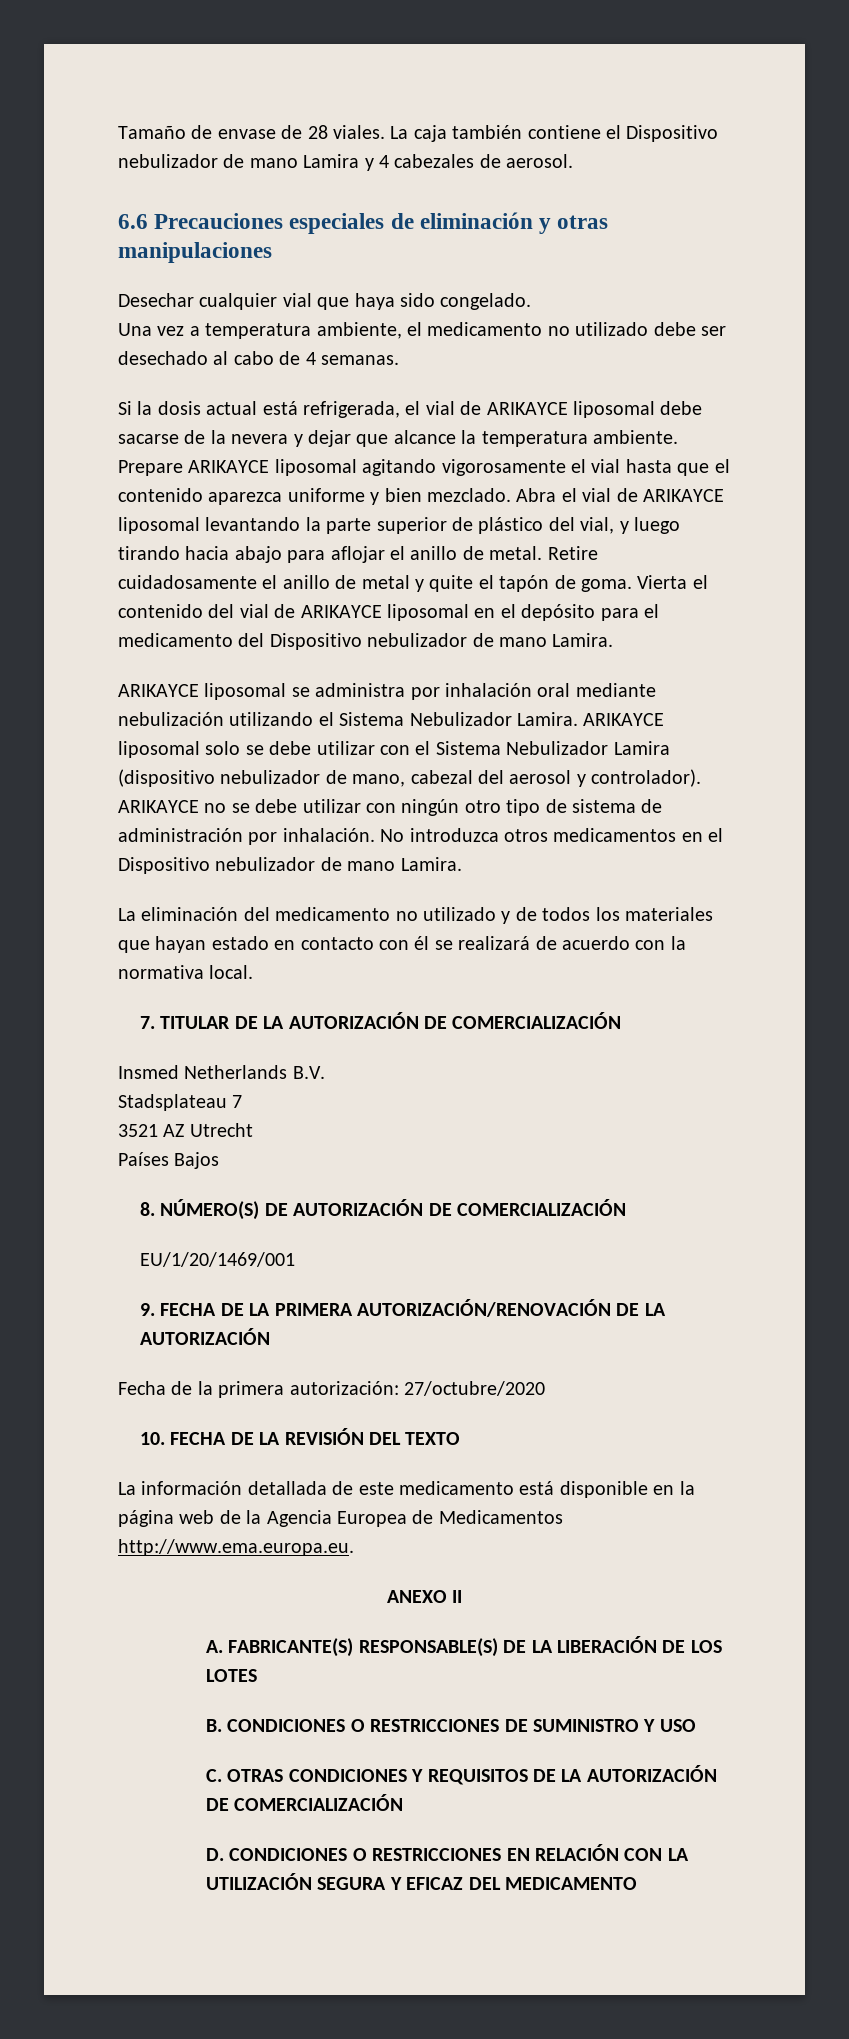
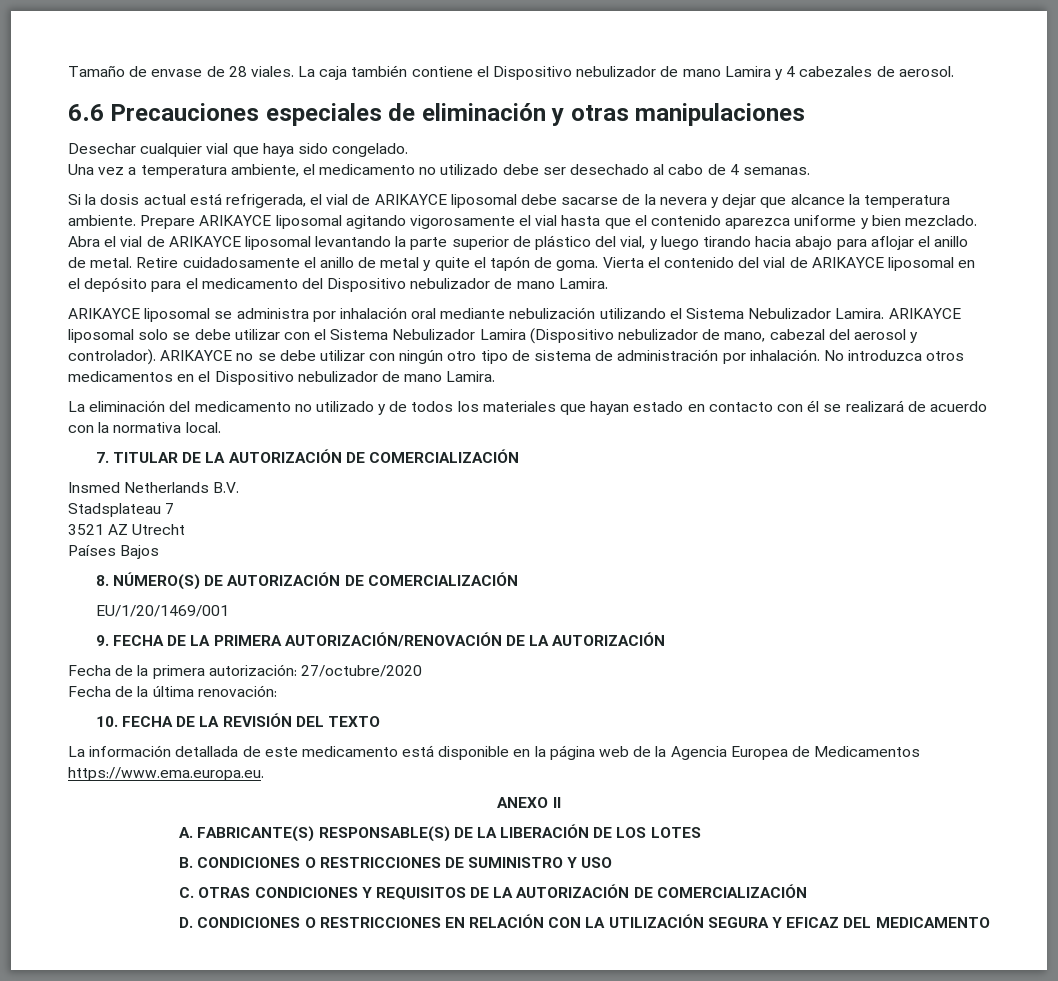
[118,769,215,787] (dispositivo -> [529,328,614,344] (Dispositivo
(545, 1388) none -> [68,685,277,697] // Fecha de la última renovación:
[118,1539,354,1556] http://www.ema.europa.eu. -> [68,767,264,781] https://www.ema.europa.eu.

